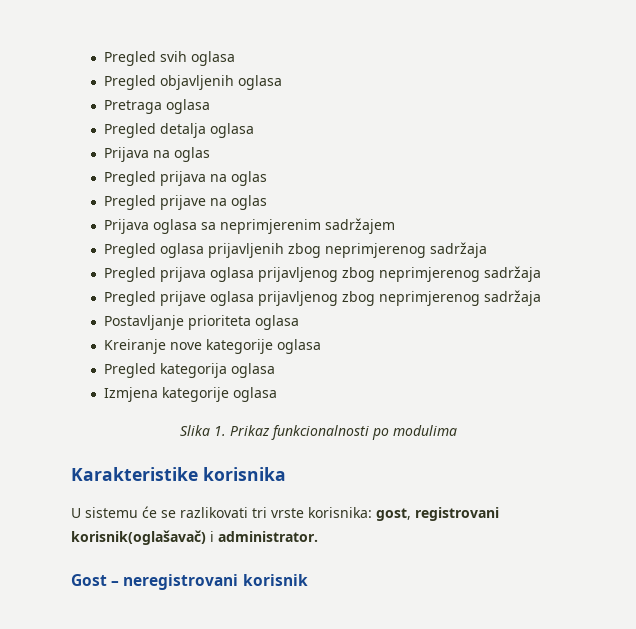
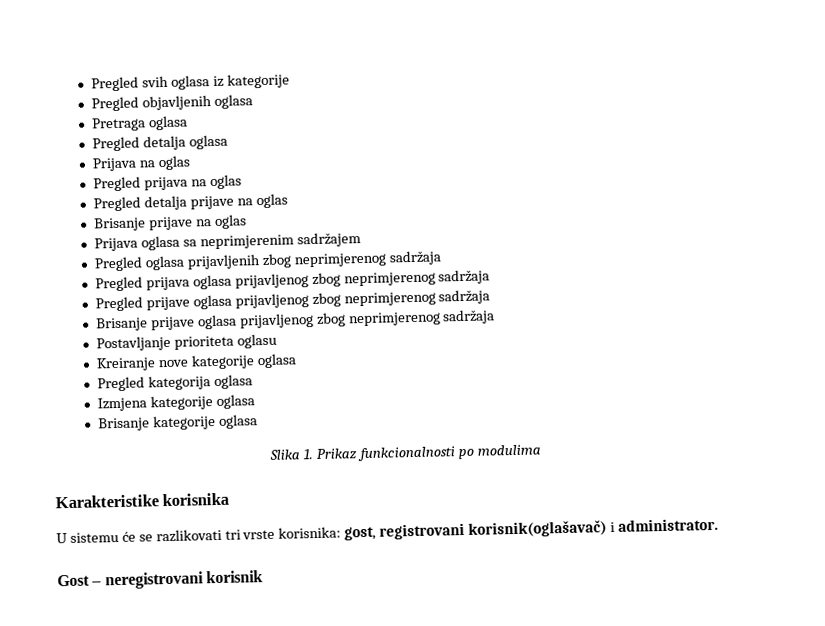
(235, 58) none -> [212,73,290,89] iz kategorije
(156, 202) none -> [143,193,288,211] [93,217,146,232] detalja prijave na oglas // Brisanje
(541, 298) none -> [95,309,496,332] // Brisanje prijave oglasa prijavljenog zbog neprimjerenog sadržaja
[254,315,299,330] oglasa -> [236,333,277,349] oglasu
(277, 394) none -> [97,414,258,432] // Brisanje kategorije oglasa

